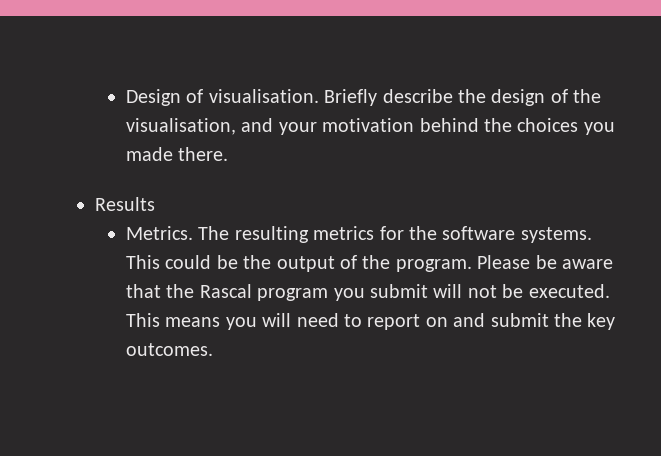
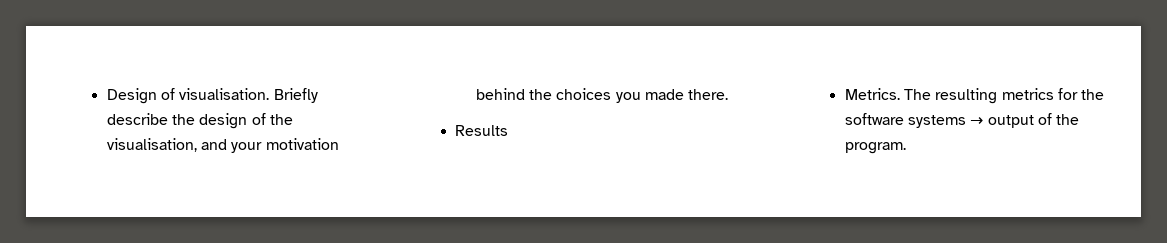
[520,227,592,243] [125,255,613,272] [125,284,610,301] [125,313,616,330] [125,343,213,356] systems. This could be the output of the program. Please be aware that the Rascal program you submit will not be executed. This means you will need to report on and submit the key outcomes. -> [907,113,1080,128] [844,142,906,154] systems → output of the program.

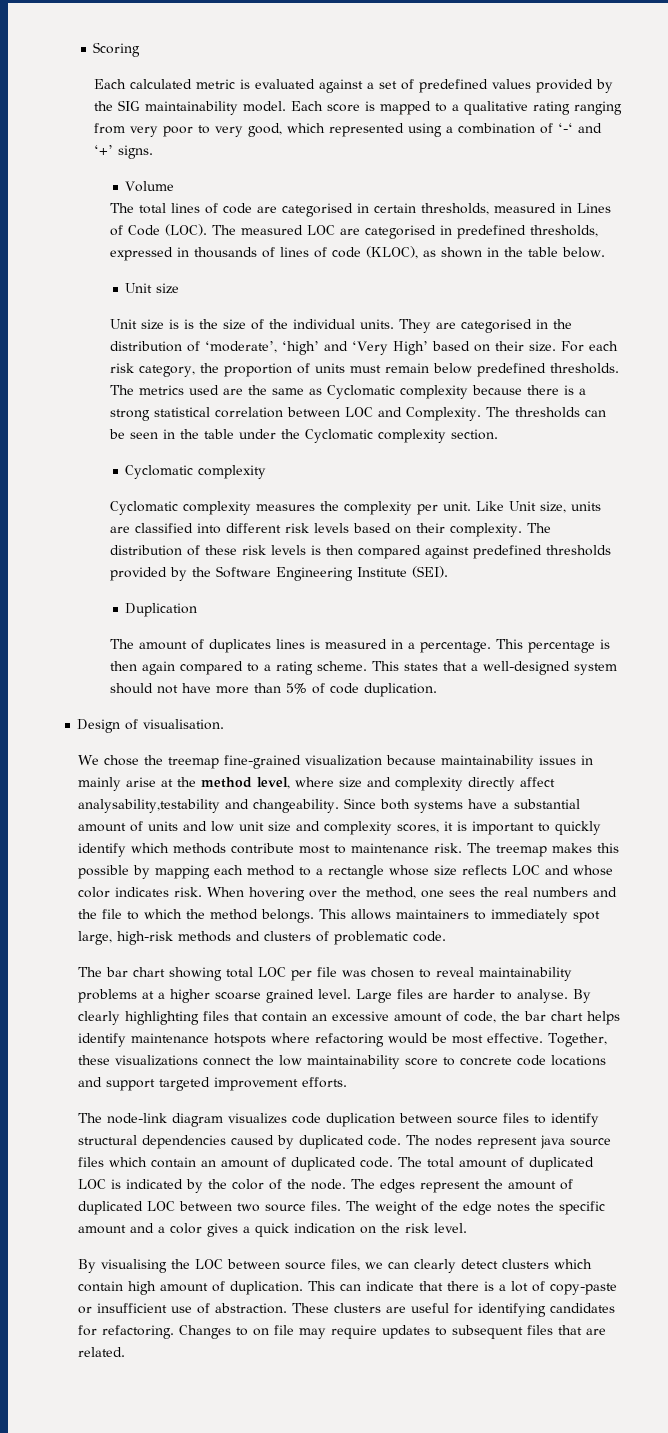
[106,88,318,104] [106,113,293,129] [106,138,339,153] [475,88,729,103] [455,125,509,136] [844,88,1105,104] [844,113,1080,128] [844,142,906,154] Design of visualisation. Briefly describe the design of the visualisation, and your motivation behind the choices you made there. // Results // Metrics. The resulting metrics for the software systems → output of the program. -> [93,42,141,57] [93,79,613,93] [93,100,622,115] [93,123,602,137] [93,145,153,159] [125,181,175,192] [109,203,611,217] [109,224,598,239] [109,246,605,261] [125,283,180,294] [109,319,572,333] [109,341,618,355] [109,363,619,377] [109,385,586,399] [109,407,606,421] [108,429,498,443] [125,465,267,479] [109,501,601,515] [109,523,551,537] [109,545,611,559] [109,566,448,581] [125,603,198,617] [109,639,610,653] [109,661,617,675] [109,683,437,697] [77,719,225,733] [77,755,593,769] [77,777,555,791] [77,798,580,813] [77,821,601,835] [77,843,619,857] [77,865,613,879] [77,887,617,901] [77,909,600,923] [77,931,446,945] [77,967,572,981] [77,989,591,1003] [77,1011,620,1025] [77,1033,607,1047] [77,1055,606,1069] [77,1077,347,1091] [77,1113,599,1127] [77,1135,611,1149] [77,1157,594,1171] [77,1179,573,1193] [77,1201,605,1215] [77,1223,467,1237] [77,1259,592,1273] [77,1281,617,1295] [77,1303,615,1317] [77,1325,606,1339] [77,1347,125,1357] Scoring // Each calculated metric is evaluated against a set of predefined values provided by the SIG maintainability model. Each score is mapped to a qualitative rating ranging from very poor to very good, which represented using a combination of ‘-‘ and ‘+’ signs. // Volume // The total lines of code are categorised in certain thresholds, measured in Lines of Code (LOC). The measured LOC are categorised in predefined thresholds, expressed in thousands of lines of code (KLOC), as shown in the table below. // Unit size // Unit size is is the size of the individual units. They are categorised in the distribution of ‘moderate’, ‘high’ and ‘Very High’ based on their size. For each risk category, the proportion of units must remain below predefined thresholds. The metrics used are the same as Cyclomatic complexity because there is a strong statistical correlation between LOC and Complexity. The thresholds can be seen in the table under the Cyclomatic complexity section. // Cyclomatic complexity // Cyclomatic complexity measures the complexity per unit. Like Unit size, units are classified into different risk levels based on their complexity. The distribution of these risk levels is then compared against predefined thresholds provided by the Software Engineering Institute (SEI). // Duplication // The amount of duplicates lines is measured in a percentage. This percentage is then again compared to a rating scheme. This states that a well-designed system should not have more than 5% of code duplication. // Design of visualisation. // We chose the treemap fine-grained visualization because maintainability issues in mainly arise at the method level, where size and complexity directly affect analysability,testability and changeability. Since both systems have a substantial amount of units and low unit size and complexity scores, it is important to quickly identify which methods contribute most to maintenance risk. The treemap makes this possible by mapping each method to a rectangle whose size reflects LOC and whose color indicates risk. When hovering over the method, one sees the real numbers and the file to which the method belongs. This allows maintainers to immediately spot large, high-risk methods and clusters of problematic code. // The bar chart showing total LOC per file was chosen to reveal maintainability problems at a higher scoarse grained level. Large files are harder to analyse. By clearly highlighting files that contain an excessive amount of code, the bar chart helps identify maintenance hotspots where refactoring would be most effective. Together, these visualizations connect the low maintainability score to concrete code locations and support targeted improvement efforts. // The node-link diagram visualizes code duplication between source files to identify structural dependencies caused by duplicated code. The nodes represent java source files which contain an amount of duplicated code. The total amount of duplicated LOC is indicated by the color of the node. The edges represent the amount of duplicated LOC between two source files. The weight of the edge notes the specific amount and a color gives a quick indication on the risk level. // By visualising the LOC between source files, we can clearly detect clusters which contain high amount of duplication. This can indicate that there is a lot of copy-paste or insufficient use of abstraction. These clusters are useful for identifying candidates for refactoring. Changes to on file may require updates to subsequent files that are related.

